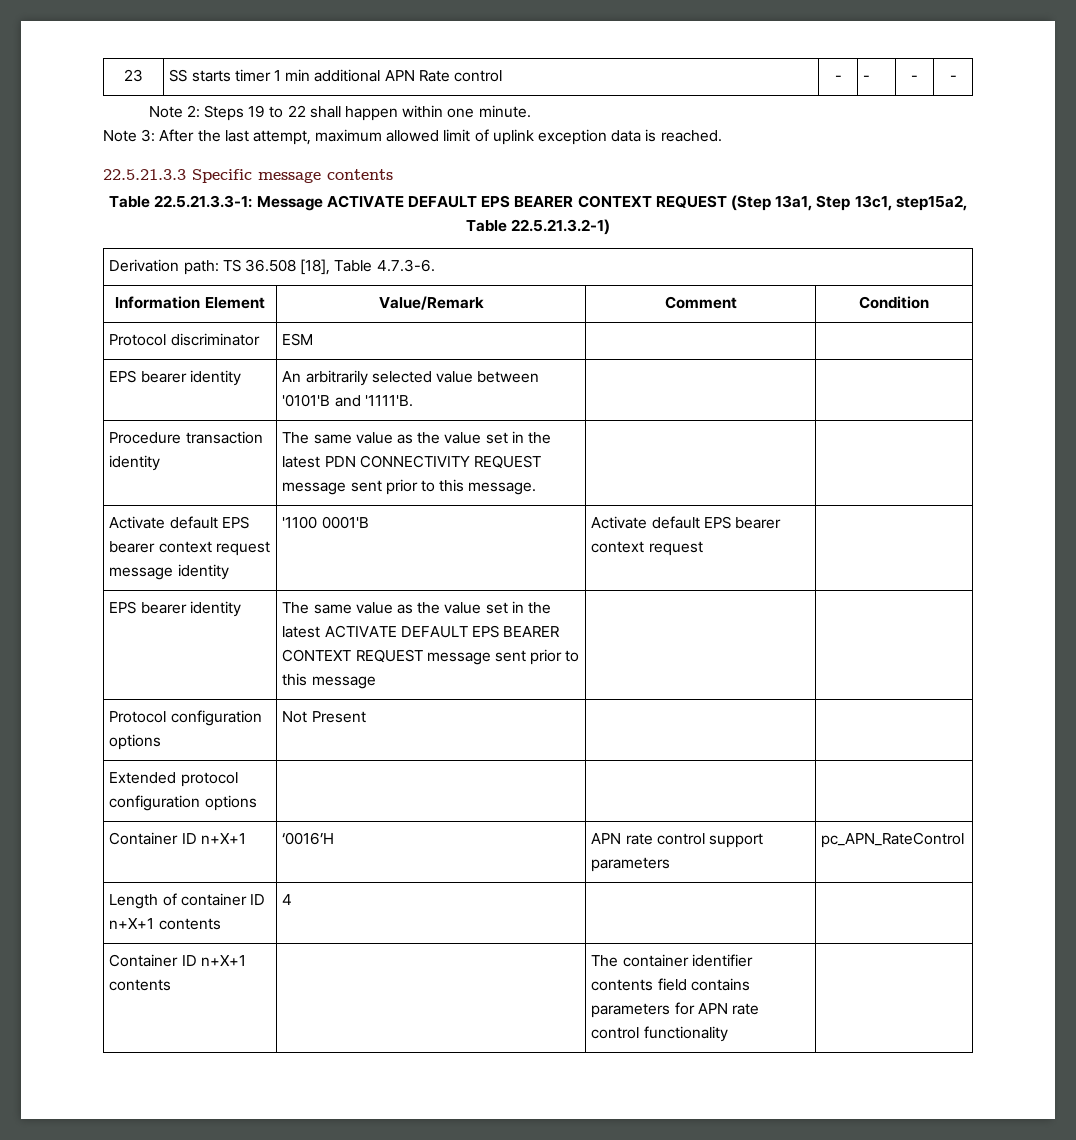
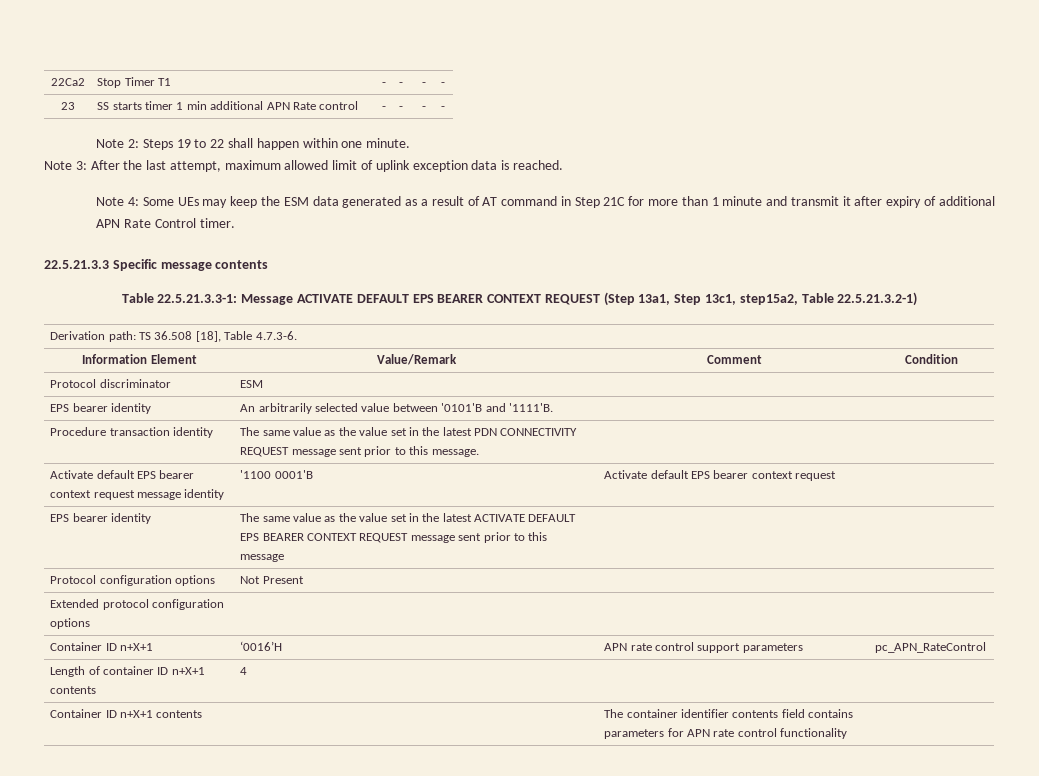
(124, 75) none -> [51,78,85,86] [97,77,172,88] [382,82,386,86] [399,82,404,86] [421,82,426,86] [441,82,445,86] 22Ca2 | Stop Timer T1 | - | - | - | - //
(722, 136) none -> [96,196,995,208] [96,218,235,228] // Note 4: Some UEs may keep the ESM data generated as a result of AT command in Step 21C for more than 1 minute and transmit it after expiry of additional APN Rate Control timer.

